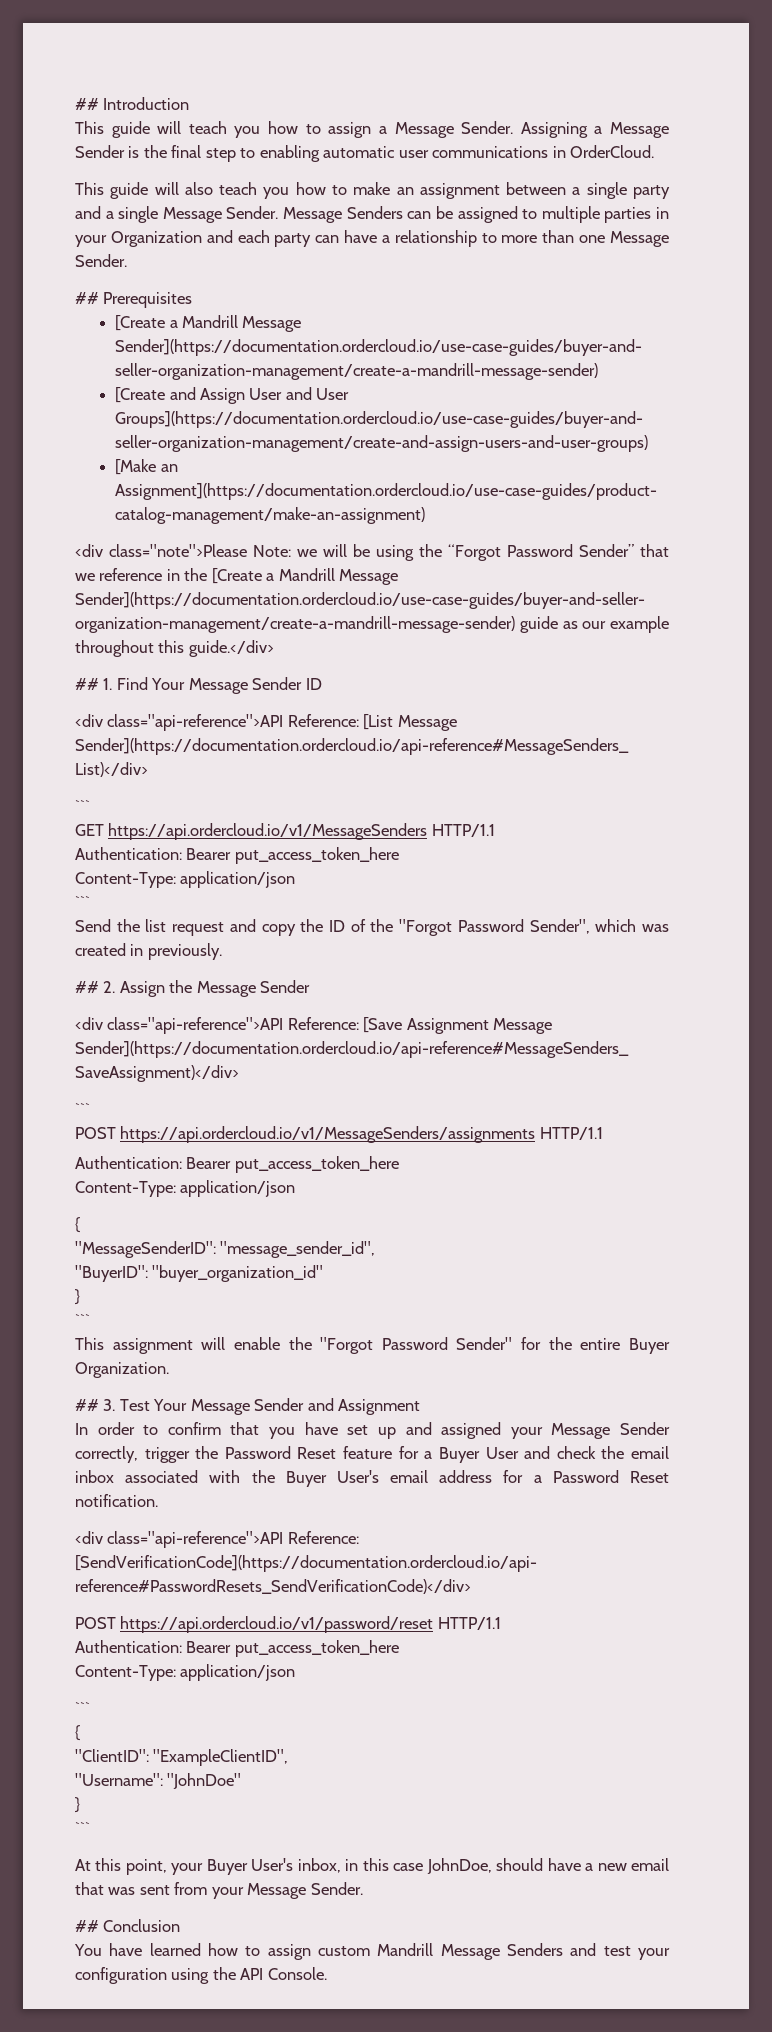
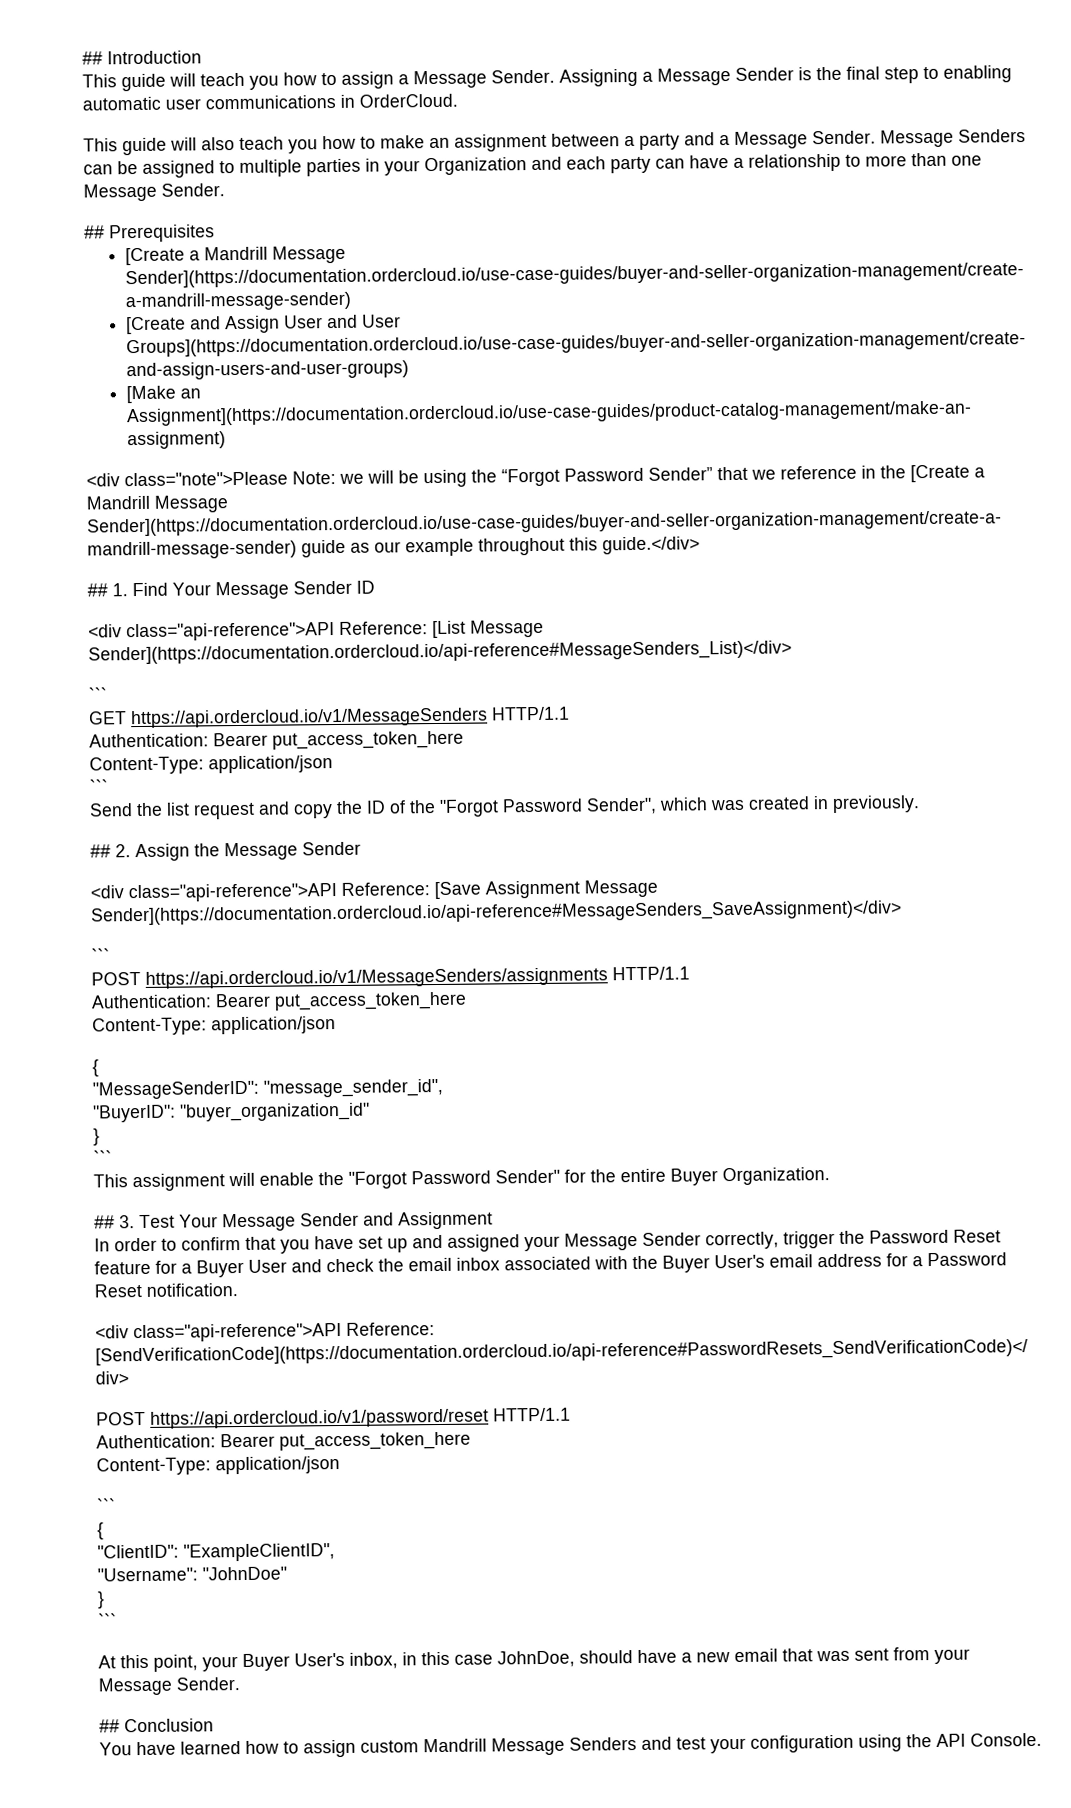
[586,182,627,199] single -> (635, 141) none
[118,206,159,223] single -> (730, 140) none

